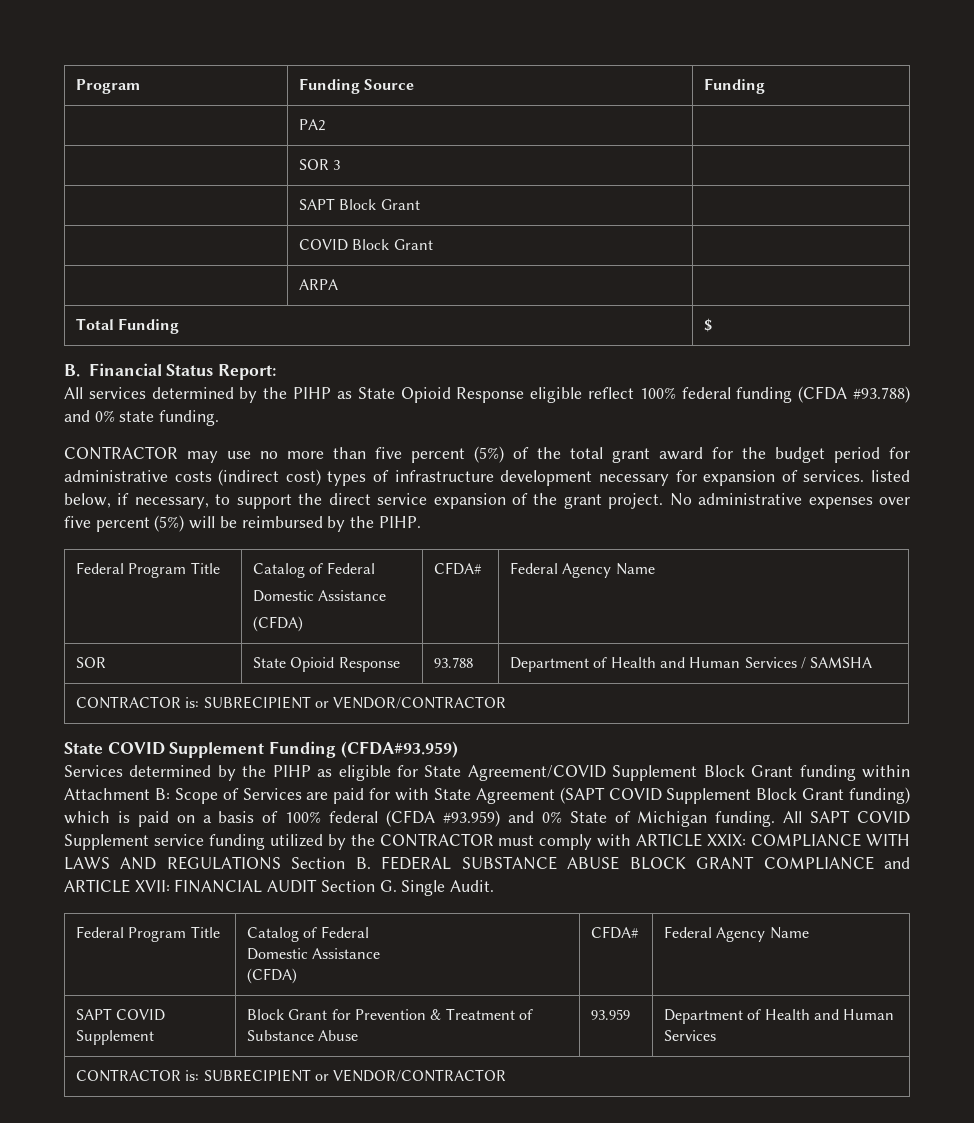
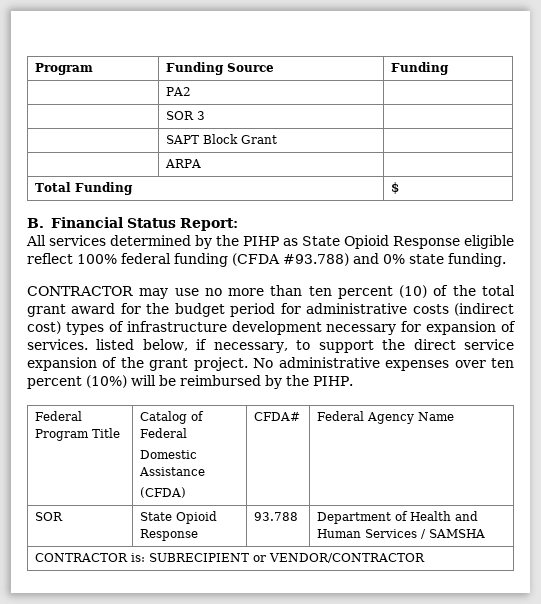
[299,239,433,251] // | COVID Block Grant | -> (278, 139) none
[375,446,504,463] five percent (5%) -> [308,285,428,299] ten percent (10)
[64,515,185,532] five percent (5%) -> [491,358,514,368] [27,375,127,389] ten percent (10%)
[64,741,458,758] [64,765,911,781] [64,787,910,804] [64,810,911,827] [64,833,910,850] [64,856,911,870] [64,879,495,896] [76,926,220,942] [247,926,369,942] [247,948,381,960] [247,968,298,984] [591,926,640,939] [664,926,809,942] [76,1008,166,1021] [76,1030,155,1045] [247,1008,534,1020] [247,1030,359,1041] [591,1009,631,1020] [664,1009,895,1024] [664,1030,717,1041] [76,1069,507,1082] // State COVID Supplement Funding (CFDA#93.959) // Services determined by the PIHP as eligible for State Agreement/COVID Supplement Block Grant funding within Attachment B: Scope of Services are paid for with State Agreement (SAPT COVID Supplement Block Grant funding) which is paid on a basis of 100% federal (CFDA #93.959) and 0% State of Michigan funding. All SAPT COVID Supplement service funding utilized by the CONTRACTOR must comply with ARTICLE XXIX: COMPLIANCE WITH LAWS AND REGULATIONS Section B. FEDERAL SUBSTANCE ABUSE BLOCK GRANT COMPLIANCE and ARTICLE XVII: FINANCIAL AUDIT Section G. Single Audit. // Federal Program Title | Catalog of Federal // Domestic Assistance // (CFDA) | CFDA# | Federal Agency Name // SAPT COVID Supplement | Block Grant for Prevention & Treatment of Substance Abuse | 93.959 | Department of Health and Human Services // CONTRACTOR is: SUBRECIPIENT or VENDOR/CONTRACTOR -> (426, 558) none

